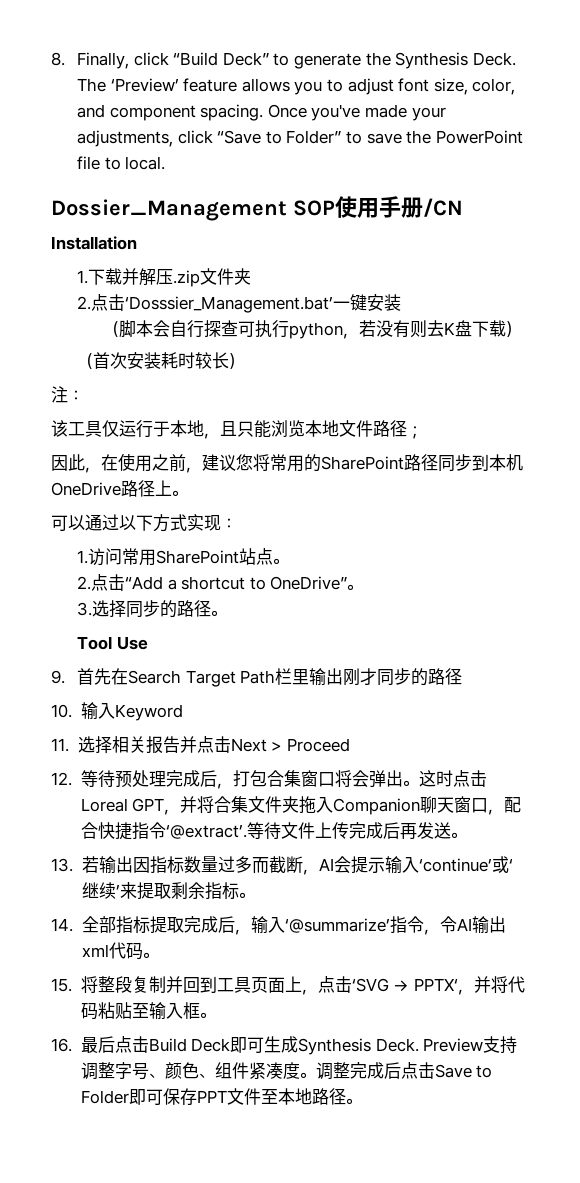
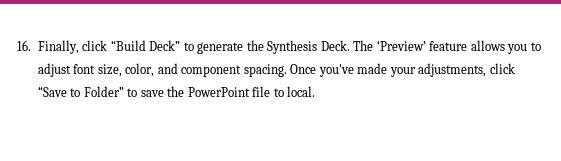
[51,52,65,66] 8. -> [17,40,31,51] 16.
[51,196,463,221] [51,236,137,250] [77,268,252,287] [77,294,402,313] [103,320,523,339] [77,352,246,369] [51,386,84,403] [51,420,423,439] [51,453,523,473] [51,480,188,497] [51,514,237,532] [77,548,290,566] [77,574,364,591] [77,600,228,618] [77,636,148,650] [51,668,463,687] [51,702,183,721] [51,736,350,754] [51,770,487,789] [80,796,522,815] [80,822,467,840] [51,856,513,875] [81,882,255,900] [51,916,506,935] [81,942,159,960] [51,976,525,995] [80,1002,216,1020] [51,1036,518,1055] [80,1062,493,1080] [80,1088,362,1105] // Dossier_Management SOP使用手册/CN // Installation // 1.下载并解压.zip文件夹 // 2.点击‘Dosssier_Management.bat’一键安装 // （脚本会自行探查可执行python，若没有则去K盘下载） // （首次安装耗时较长） // 注： // 该工具仅运行于本地，且只能浏览本地文件路径； // 因此，在使用之前，建议您将常用的SharePoint路径同步到本机OneDrive路径上。 // 可以通过以下方式实现： // 1.访问常用SharePoint站点。 // 2.点击“Add a shortcut to OneDrive”。 // 3.选择同步的路径。 // Tool Use // 9.首先在Search Target Path栏里输出刚才同步的路径 // 10.输入Keyword // 11.选择相关报告并点击Next > Proceed // 12.等待预处理完成后，打包合集窗口将会弹出。这时点击Loreal GPT，并将合集文件夹拖入Companion聊天窗口，配合快捷指令‘@extract’.等待文件上传完成后再发送。 // 13.若输出因指标数量过多而截断，AI会提示输入‘continue’或‘继续’来提取剩余指标。 // 14.全部指标提取完成后，输入‘@summarize’指令，令AI输出xml代码。 // 15.将整段复制并回到工具页面上，点击‘SVG → PPTX‘，并将代码粘贴至输入框。 // 16.最后点击Build Deck即可生成Synthesis Deck. Preview支持调整字号、颜色、组件紧凑度。调整完成后点击Save to Folder即可保存PPT文件至本地路径。 -> (316, 91) none

